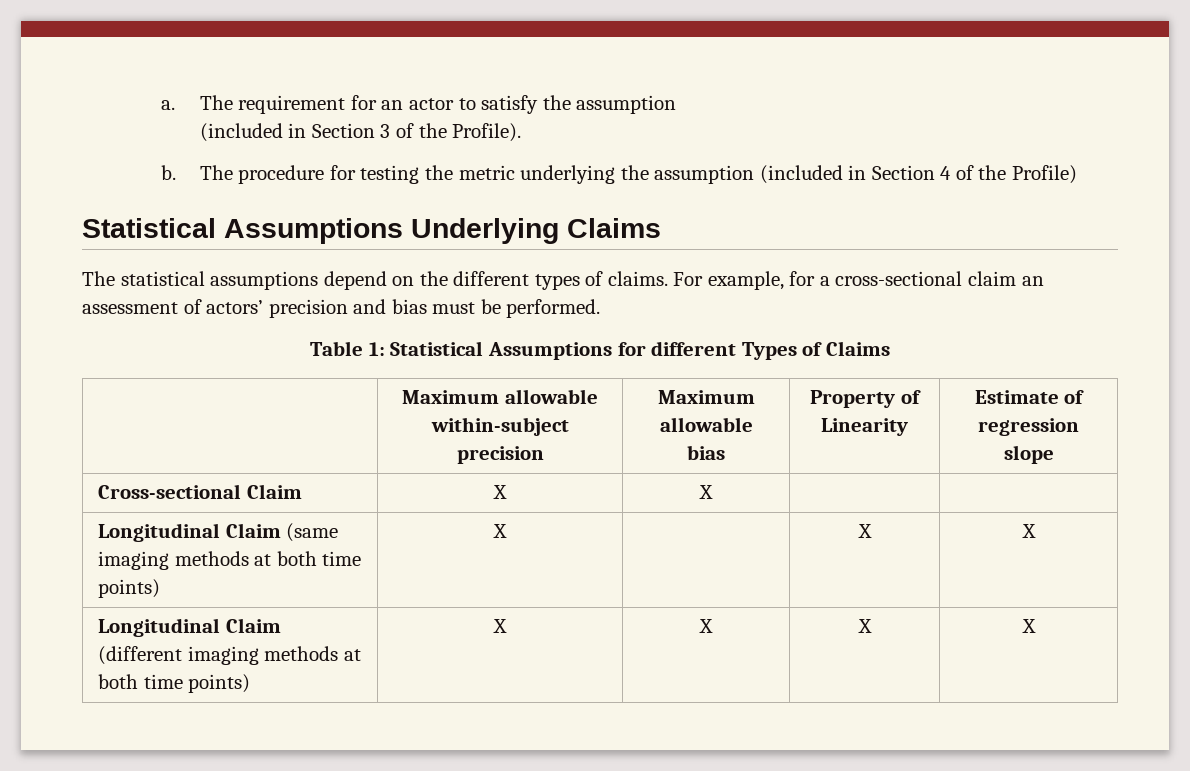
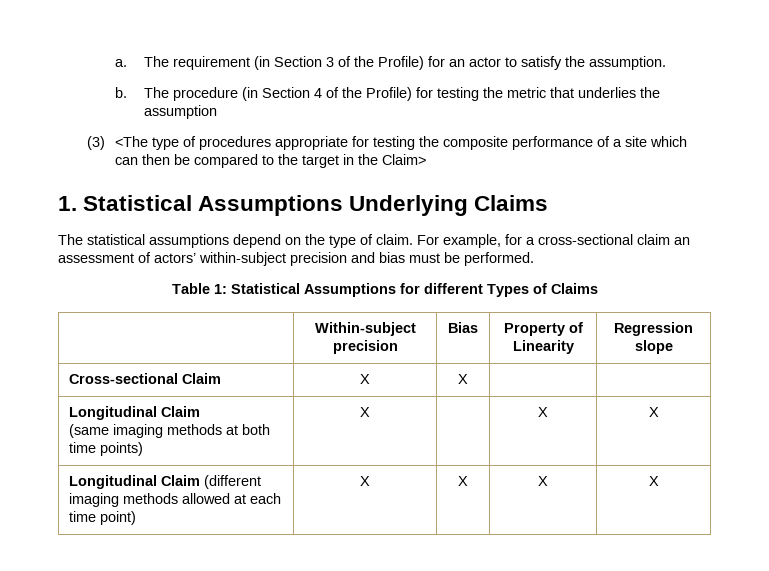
(346, 104) none -> [253,56,424,70] (in Section 3 of the Profile)
[576,95,677,114] [199,123,522,142] [160,165,867,184] assumption // (included in Section 3 of the Profile). // b. The procedure for testing the metric underlying the assumption (included in -> [588,56,666,70] [115,87,258,101] assumption. // b. The procedure (in
(1077, 174) // -> [415,87,660,101] [143,105,217,119] [86,136,688,150] [115,154,427,168] [58,196,77,211] for testing the metric that underlies the assumption // (3) <The type of procedures appropriate for testing the composite performance of a site which can then be compared to the target in the Claim> // 1.
[453,271,668,290] different types of claims. -> [329,234,413,248] type of claim.
(264, 307) none -> [199,252,286,266] within-subject
[402,389,598,404] [430,417,569,436] [456,446,544,464] [657,390,755,404] [659,417,753,432] [687,445,725,460] Maximum allowable within-subject precision | Maximum allowable bias -> [314,322,416,336] [332,340,398,354] [448,322,478,333] Within-subject precision | Bias
[974,390,1085,404] [978,418,1079,436] Estimate of regression -> [614,322,693,336] Regression
(281, 530) none -> (200, 411) //
[343,649,361,661] [98,674,251,693] at both time points) -> [181,493,281,504] [68,511,136,525] allowed at each time point)

